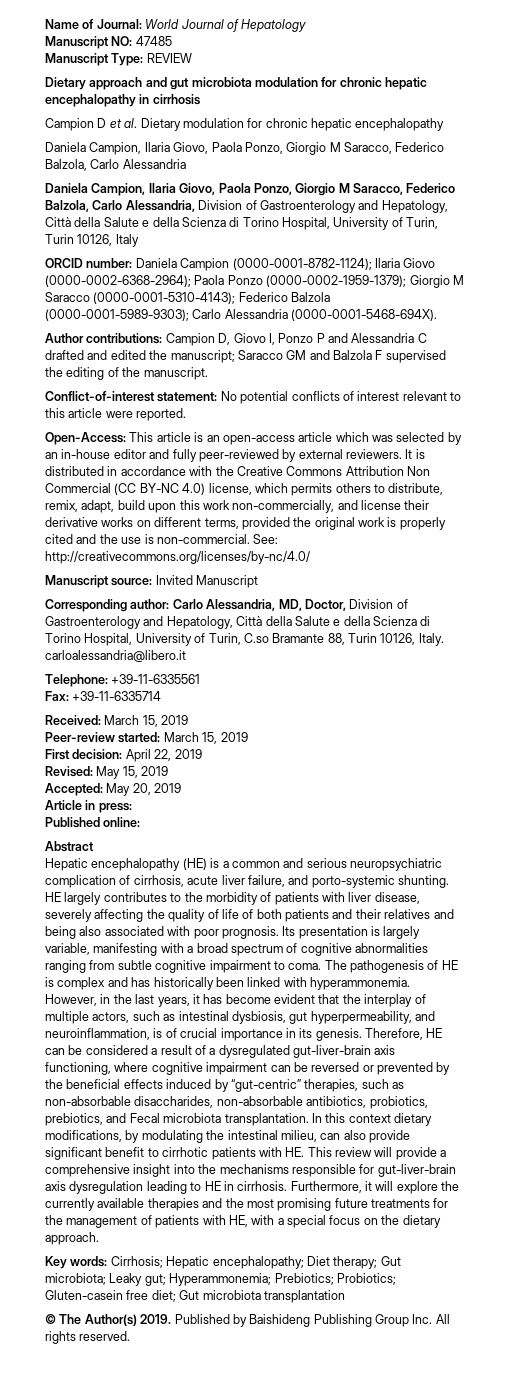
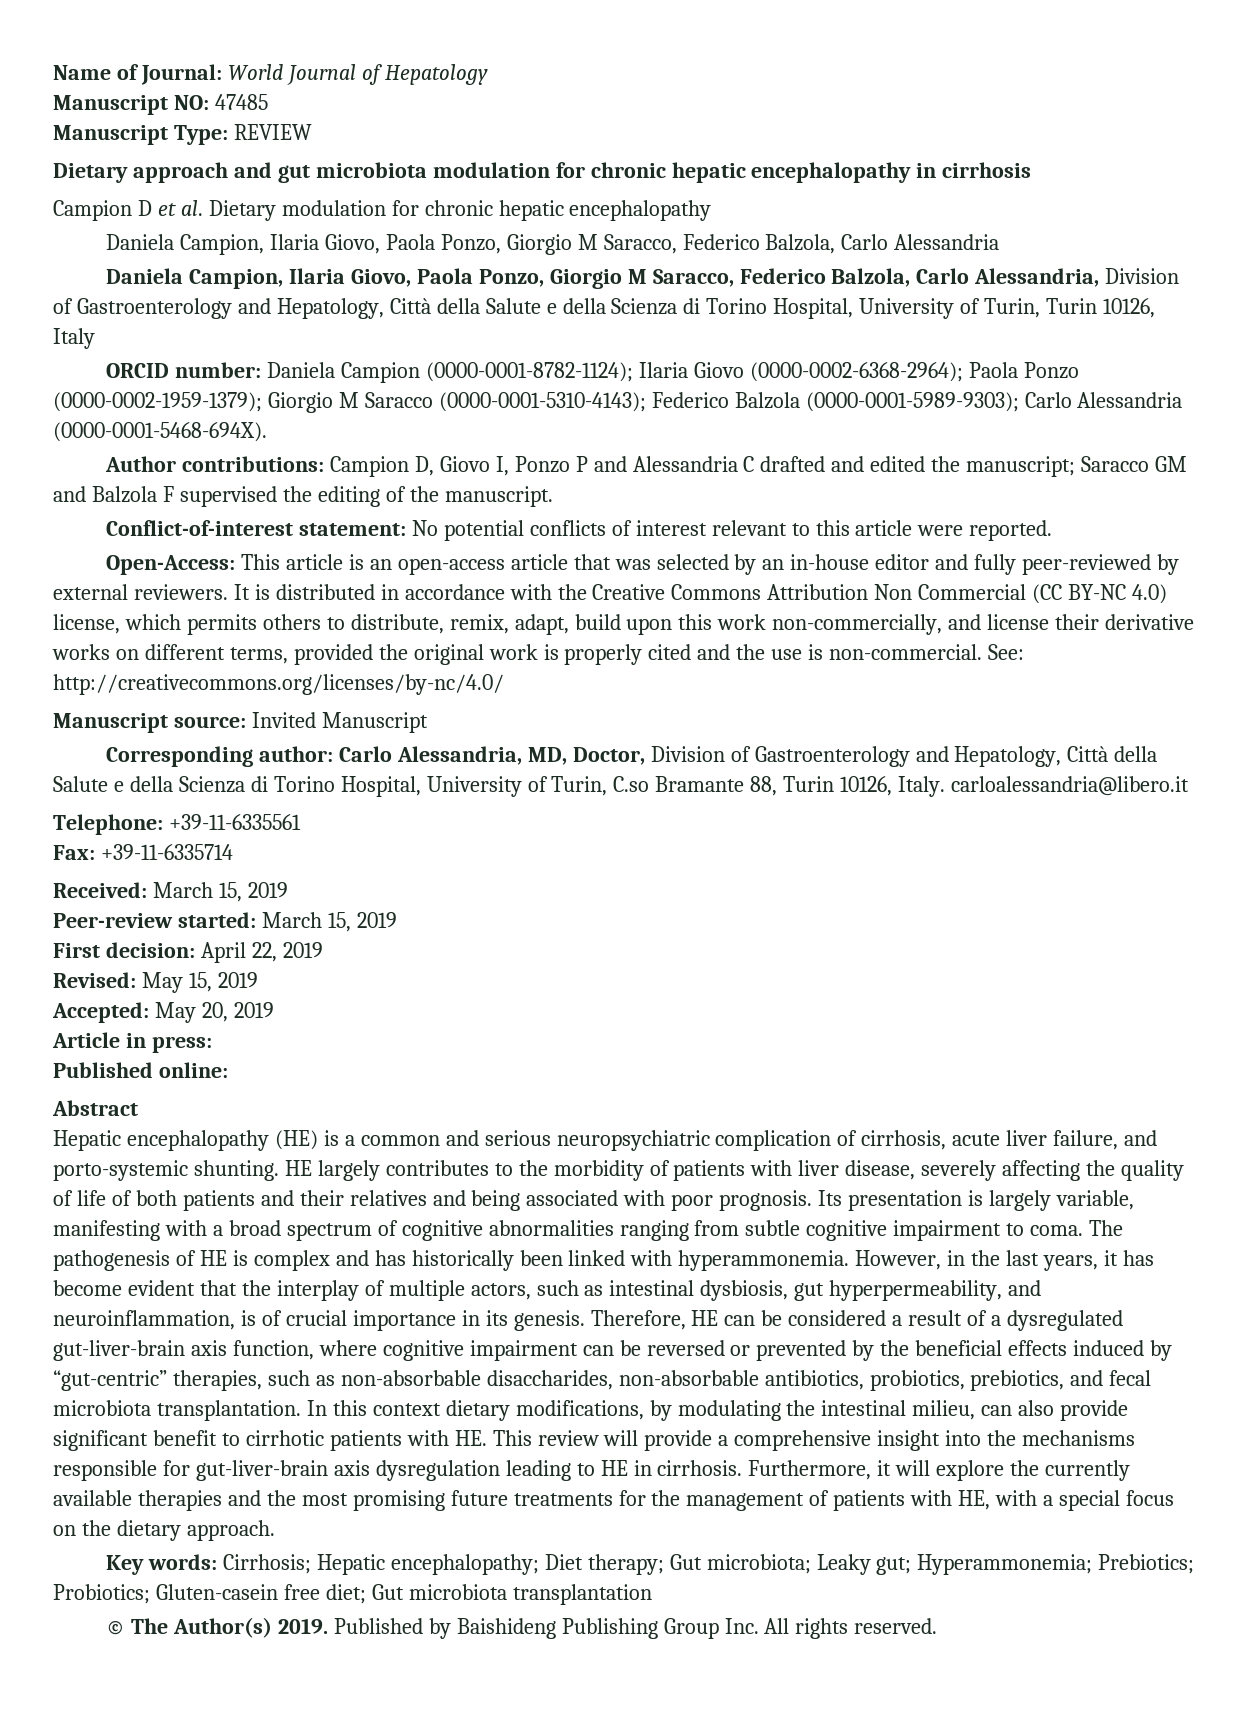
[335,432,369,442] which -> [573,554,611,570] that
[79,926,102,936] also -> (521, 1200) none
[45,1062,111,1075] functioning, -> [232,1340,314,1360] function,
[129,1113,160,1123] Fecal -> [1109,1370,1152,1386] fecal

